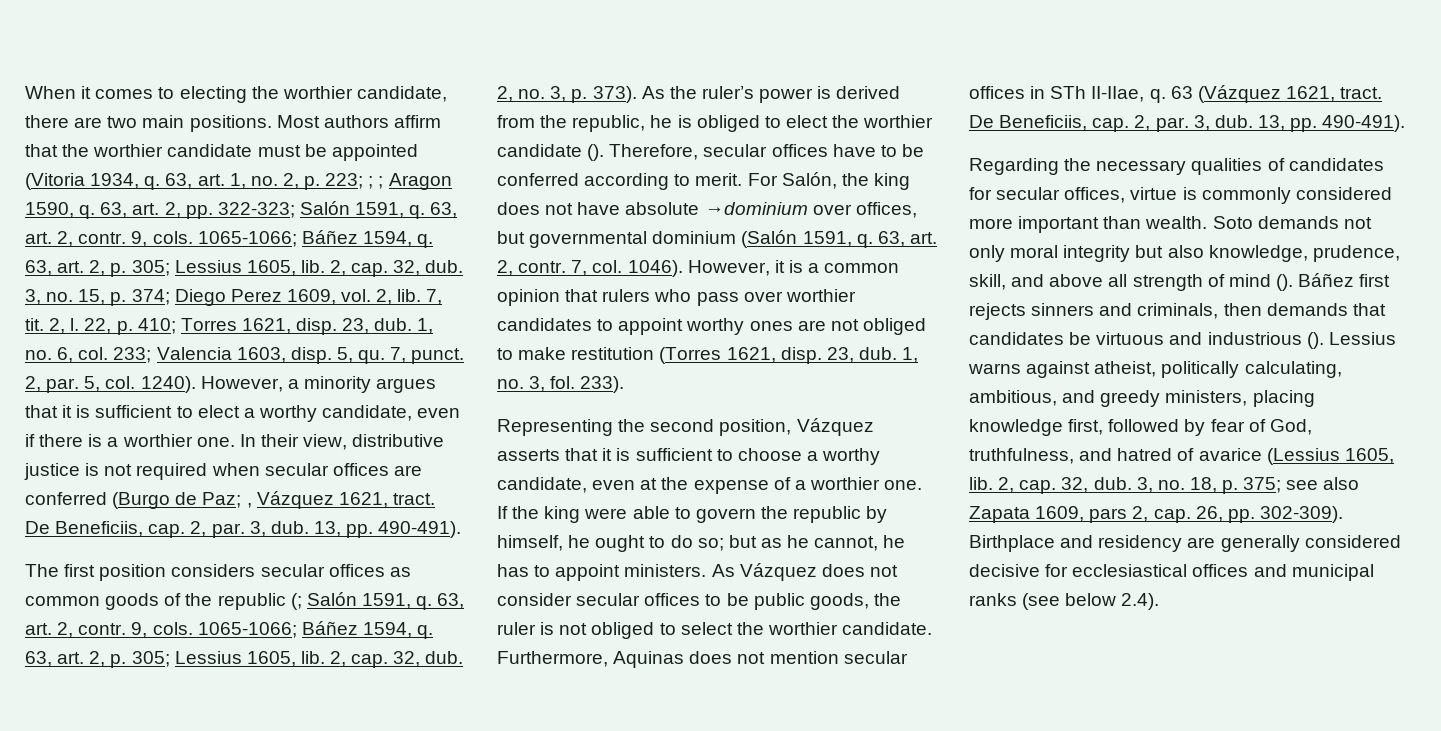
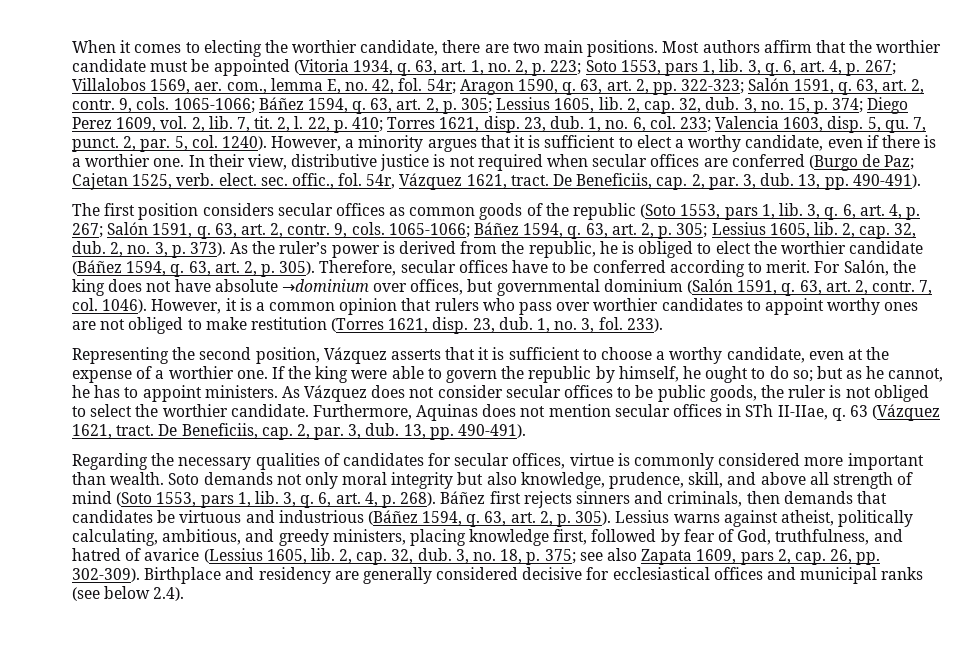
[368,176,384,189] ; ; -> [585,59,896,76] [72,78,456,94] Soto 1553, pars 1, lib. 3, q. 6, art. 4, p. 267; Villalobos 1569, aer. com., lemma E, no. 42, fol. 54r;
[246,503,252,508] , -> [72,173,396,190] Cajetan 1525, verb. elect. sec. offic., fol. 54r,
[290,593,302,610] (; -> [640,203,921,220] [72,223,103,238] (Soto 1553, pars 1, lib. 3, q. 6, art. 4, p. 267;
[587,144,605,161] (). -> [72,260,316,277] (Báñez 1594, q. 63, art. 2, p. 305).
[1275,274,1293,291] (). -> [116,491,437,508] (Soto 1553, pars 1, lib. 3, q. 6, art. 4, p. 268).
[1306,332,1324,349] (). -> [367,510,612,527] (Báñez 1594, q. 63, art. 2, p. 305).

